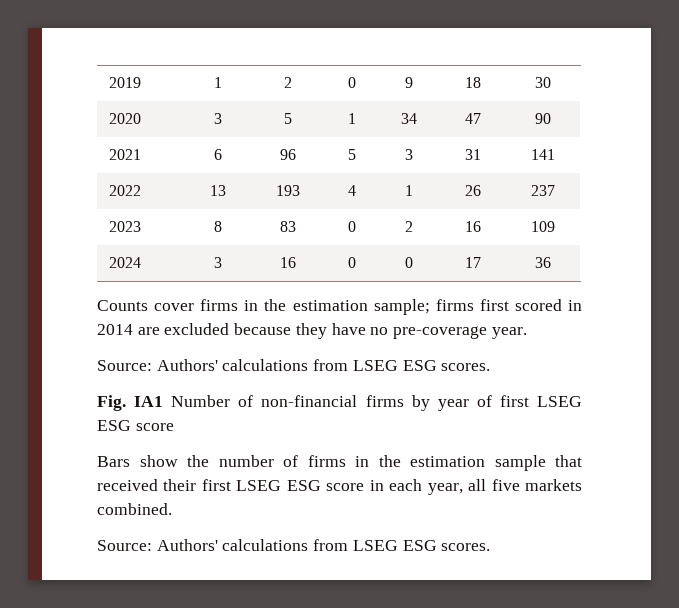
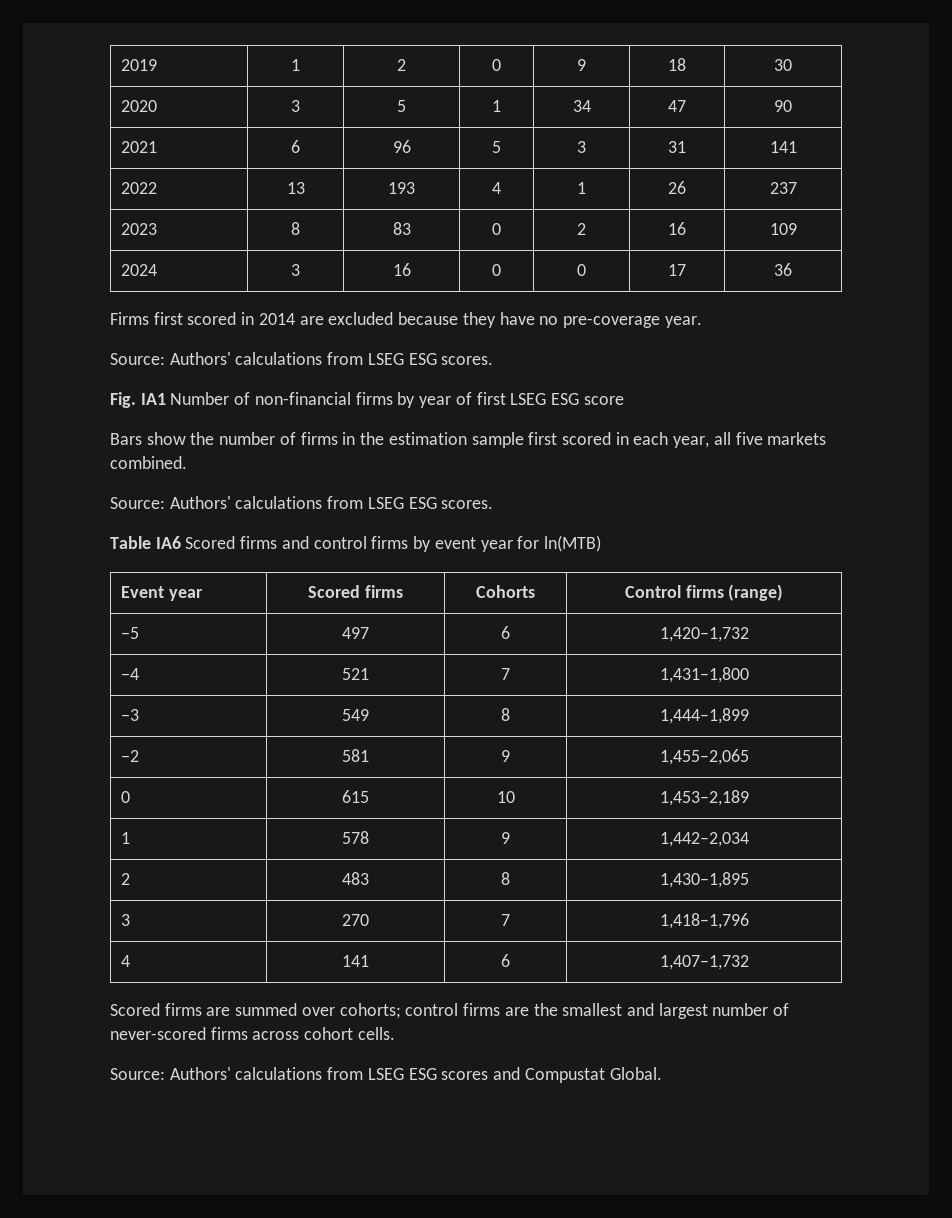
[97,299,474,315] Counts cover firms in the estimation sample; firms -> [110,312,149,325] Firms
[555,455,582,467] [97,479,365,491] that received their first LSEG ESG score -> [528,432,611,445] first scored
(491, 547) none -> [110,535,601,552] [120,586,203,601] [308,585,403,598] [476,585,535,598] [624,584,784,601] [120,627,139,639] [342,627,369,639] [501,626,510,639] [659,627,749,642] [120,668,139,680] [342,668,369,680] [501,668,510,680] [659,667,749,683] [120,709,139,721] [342,709,369,721] [501,708,510,721] [659,708,749,724] [120,750,139,762] [342,749,369,762] [501,750,510,762] [659,749,749,765] [120,791,130,803] [342,790,369,803] [496,791,515,803] [659,790,749,806] [120,832,130,844] [342,831,369,844] [501,832,510,844] [659,832,749,847] [120,873,130,885] [342,872,369,885] [501,872,510,885] [659,872,749,888] [120,914,130,926] [342,914,369,926] [501,914,510,926] [659,913,749,929] [120,955,130,967] [342,955,369,967] [501,954,510,967] [659,955,749,970] [110,1003,790,1019] [110,1027,395,1040] [110,1067,662,1083] // Table IA6 Scored firms and control firms by event year for ln(MTB) // Event year | Scored firms | Cohorts | Control firms (range) // −5 | 497 | 6 | 1,420–1,732 // −4 | 521 | 7 | 1,431–1,800 // −3 | 549 | 8 | 1,444–1,899 // −2 | 581 | 9 | 1,455–2,065 // 0 | 615 | 10 | 1,453–2,189 // 1 | 578 | 9 | 1,442–2,034 // 2 | 483 | 8 | 1,430–1,895 // 3 | 270 | 7 | 1,418–1,796 // 4 | 141 | 6 | 1,407–1,732 // Scored firms are summed over cohorts; control firms are the smallest and largest number of never-scored firms across cohort cells. // Source: Authors' calculations from LSEG ESG scores and Compustat Global.

